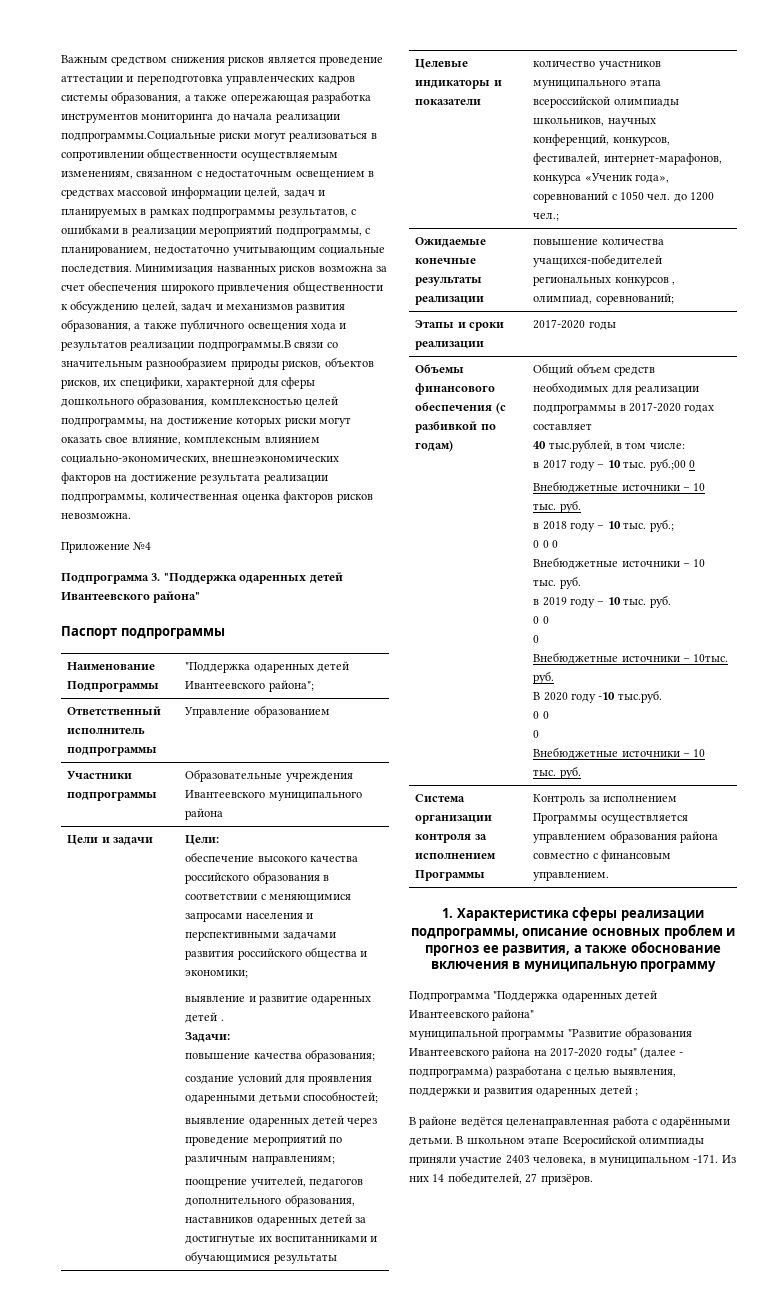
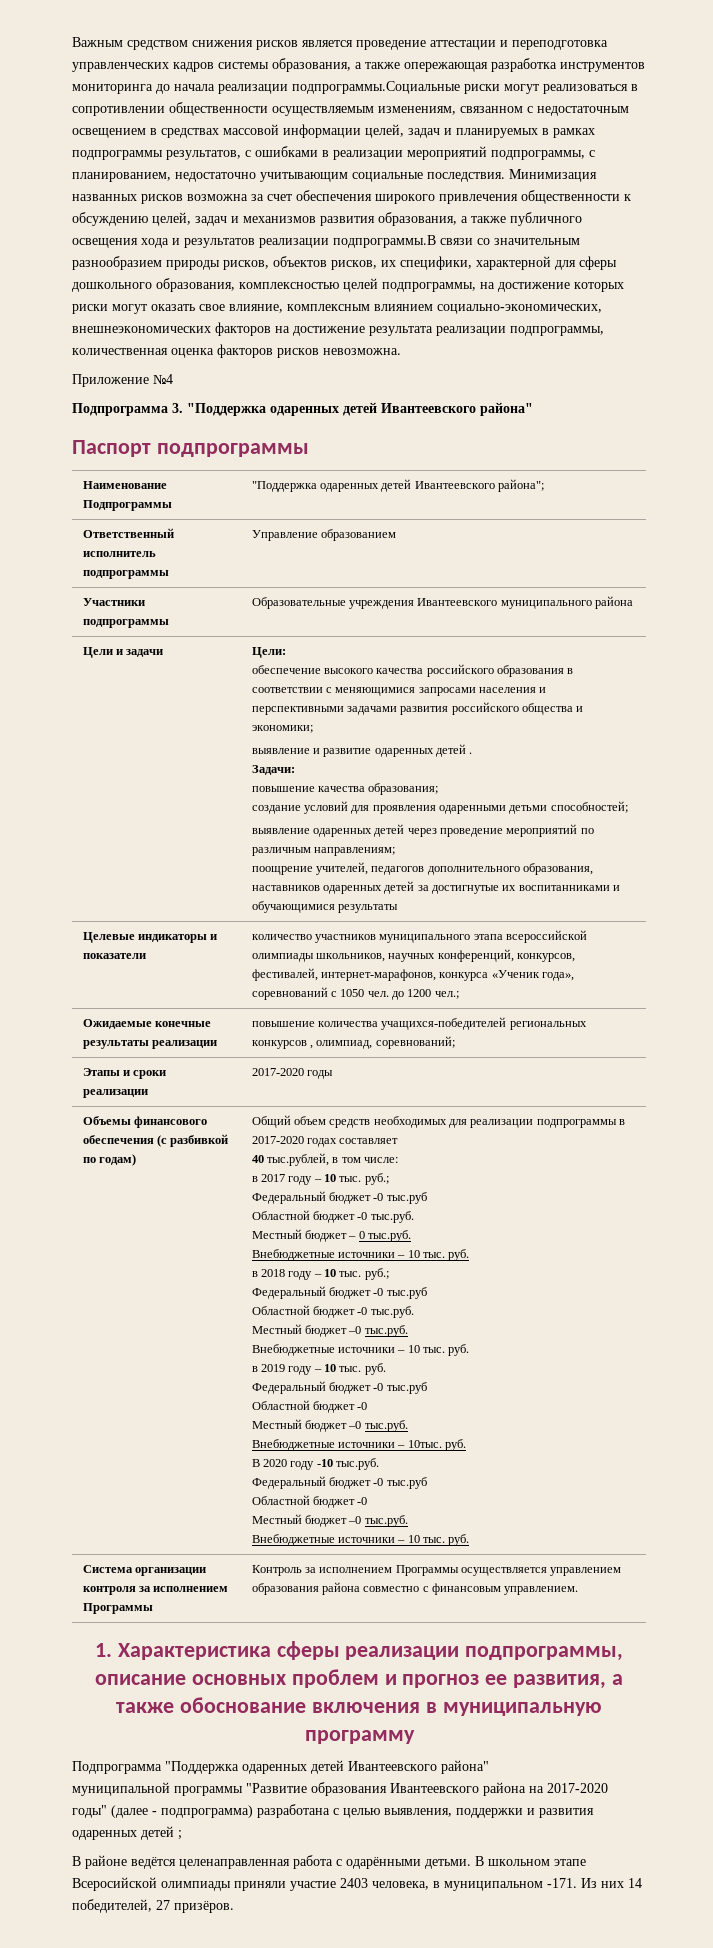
[649,458,695,471] руб.;00 0 -> [364,1173,389,1185] [251,1191,427,1204] [251,1210,414,1223] [251,1229,412,1242] руб.; // Федеральный бюджет -0 тыс.руб // Областной бюджет -0 тыс.руб. // Местный бюджет – 0 тыс.руб.
[533,540,558,548] 0 0 0 -> [251,1286,427,1299] [251,1305,414,1318] [251,1324,408,1337] Федеральный бюджет -0 тыс.руб // Областной бюджет -0 тыс.руб. // Местный бюджет –0 тыс.руб.
[533,616,549,624] [533,635,540,643] 0 0 // 0 -> [251,1381,427,1394] [251,1400,368,1413] [251,1419,408,1432] Федеральный бюджет -0 тыс.руб // Областной бюджет -0 // Местный бюджет –0 тыс.руб.
[533,711,549,719] [533,730,540,738] 0 0 // 0 -> [251,1476,427,1489] [251,1495,368,1508] [251,1514,408,1527] Федеральный бюджет -0 тыс.руб // Областной бюджет -0 // Местный бюджет –0 тыс.руб.

